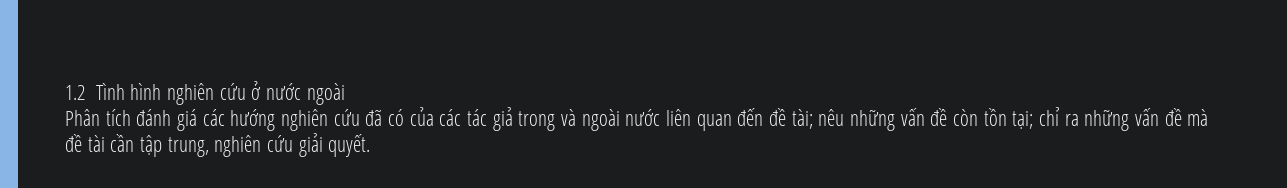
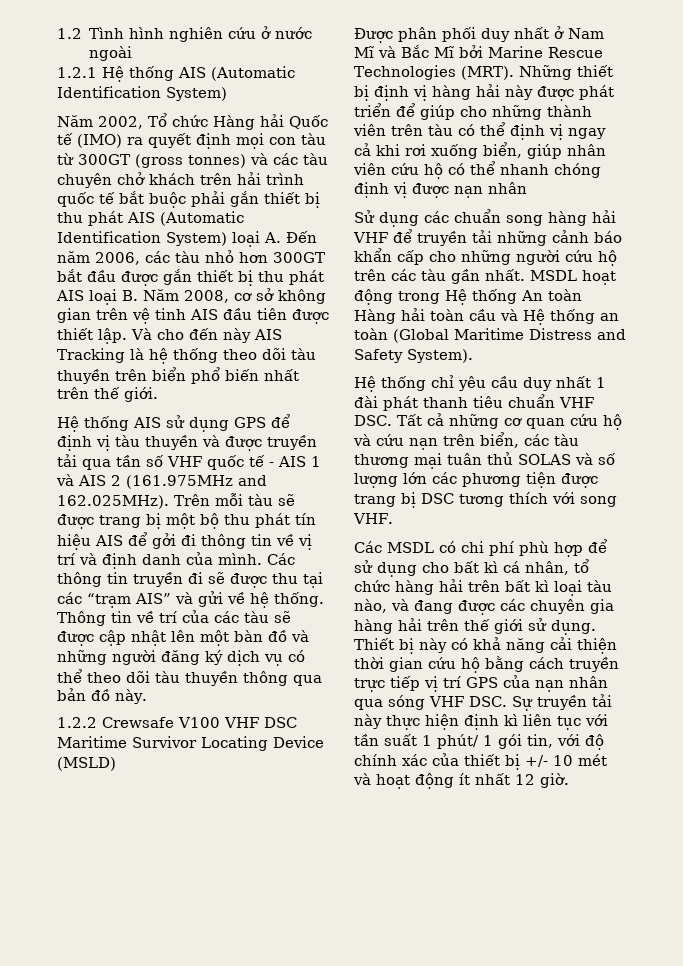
[65,107,1209,131] [65,133,371,157] Phân tích đánh giá các hướng nghiên cứu đã có của các tác giả trong và ngoài nước liên quan đến đề tài; nêu những vấn đề còn tồn tại; chỉ ra những vấn đề mà đề tài cần tập trung, nghiên cứu giải quyết. -> [57,66,295,82] [57,86,227,101] [57,113,328,130] [57,133,326,149] [57,153,328,168] [57,172,304,188] [57,191,320,208] [57,211,244,226] [57,231,317,247] [57,250,325,265] [57,269,324,286] [56,288,326,305] [57,308,329,324] [57,328,282,344] [57,348,316,364] [57,367,299,384] [57,387,158,402] [57,414,290,432] [57,435,317,451] [57,454,321,470] [56,474,267,489] [57,493,295,509] [57,513,316,529] [57,532,312,550] [57,552,295,569] [57,572,323,588] [57,591,324,608] [57,610,291,626] [57,630,309,646] [57,650,305,666] [57,669,322,686] [57,688,147,704] [57,717,297,728] [57,736,324,751] [57,757,116,771] [354,26,604,43] [354,45,603,58] [354,65,613,80] [354,84,614,101] [354,103,592,120] [353,122,606,140] [354,142,606,159] [353,161,601,179] [354,182,527,198] [354,209,616,227] [353,229,622,246] [354,248,617,266] [354,269,616,285] [354,289,582,305] [354,308,619,325] [354,328,626,343] [354,349,473,363] [354,375,606,392] [354,394,594,411] [354,413,622,430] [353,432,579,450] [354,452,616,469] [354,472,598,488] [354,492,617,508] [353,513,393,524] [354,539,607,557] [354,559,589,577] [354,579,612,596] [354,599,614,615] [354,618,596,635] [354,637,617,654] [354,656,619,673] [354,675,608,692] [354,694,612,711] [354,714,608,730] [354,734,604,750] [354,753,607,770] [353,773,569,789] 1.2.1 Hệ thống AIS (Automatic Identification System) // Năm 2002, Tổ chức Hàng hải Quốc tế (IMO) ra quyết định mọi con tàu từ 300GT (gross tonnes) và các tàu chuyên chở khách trên hải trình quốc tế bắt buộc phải gắn thiết bị thu phát AIS (Automatic Identification System) loại A. Đến năm 2006, các tàu nhỏ hơn 300GT bắt đầu được gắn thiết bị thu phát AIS loại B. Năm 2008, cơ sở không gian trên vệ tinh AIS đầu tiên được thiết lập. Và cho đến này AIS Tracking là hệ thống theo dõi tàu thuyền trên biển phổ biến nhất trên thế giới. // Hệ thống AIS sử dụng GPS để định vị tàu thuyền và được truyền tải qua tần số VHF quốc tế - AIS 1 và AIS 2 (161.975MHz and 162.025MHz). Trên mỗi tàu sẽ được trang bị một bộ thu phát tín hiệu AIS để gởi đi thông tin về vị trí và định danh của mình. Các thông tin truyền đi sẽ được thu tại các “trạm AIS” và gửi về hệ thống. Thông tin về trí của các tàu sẽ được cập nhật lên một bàn đồ và những người đăng ký dịch vụ có thể theo dõi tàu thuyền thông qua bản đồ này. // 1.2.2 Crewsafe V100 VHF DSC Maritime Survivor Locating Device (MSLD) // Được phân phối duy nhất ở Nam Mĩ và Bắc Mĩ bởi Marine Rescue Technologies (MRT). Những thiết bị định vị hàng hải này được phát triển để giúp cho những thành viên trên tàu có thể định vị ngay cả khi rơi xuống biển, giúp nhân viên cứu hộ có thể nhanh chóng định vị được nạn nhân // Sử dụng các chuẩn song hàng hải VHF để truyền tải những cảnh báo khẩn cấp cho những người cứu hộ trên các tàu gần nhất. MSDL hoạt động trong Hệ thống An toàn Hàng hải toàn cầu và Hệ thống an toàn (Global Maritime Distress and Safety System). // Hệ thống chỉ yêu cầu duy nhất 1 đài phát thanh tiêu chuẩn VHF DSC. Tất cả những cơ quan cứu hộ và cứu nạn trên biển, các tàu thương mại tuân thủ SOLAS và số lượng lớn các phương tiện được trang bị DSC tương thích với song VHF. // Các MSDL có chi phí phù hợp để sử dụng cho bất kì cá nhân, tổ chức hàng hải trên bất kì loại tàu nào, và đang được các chuyên gia hàng hải trên thế giới sử dụng. Thiết bị này có khả năng cải thiện thời gian cứu hộ bằng cách truyền trực tiếp vị trí GPS của nạn nhân qua sóng VHF DSC. Sự truyền tải này thực hiện định kì liên tục với tần suất 1 phút/ 1 gói tin, với độ chính xác của thiết bị +/- 10 mét và hoạt động ít nhất 12 giờ.

